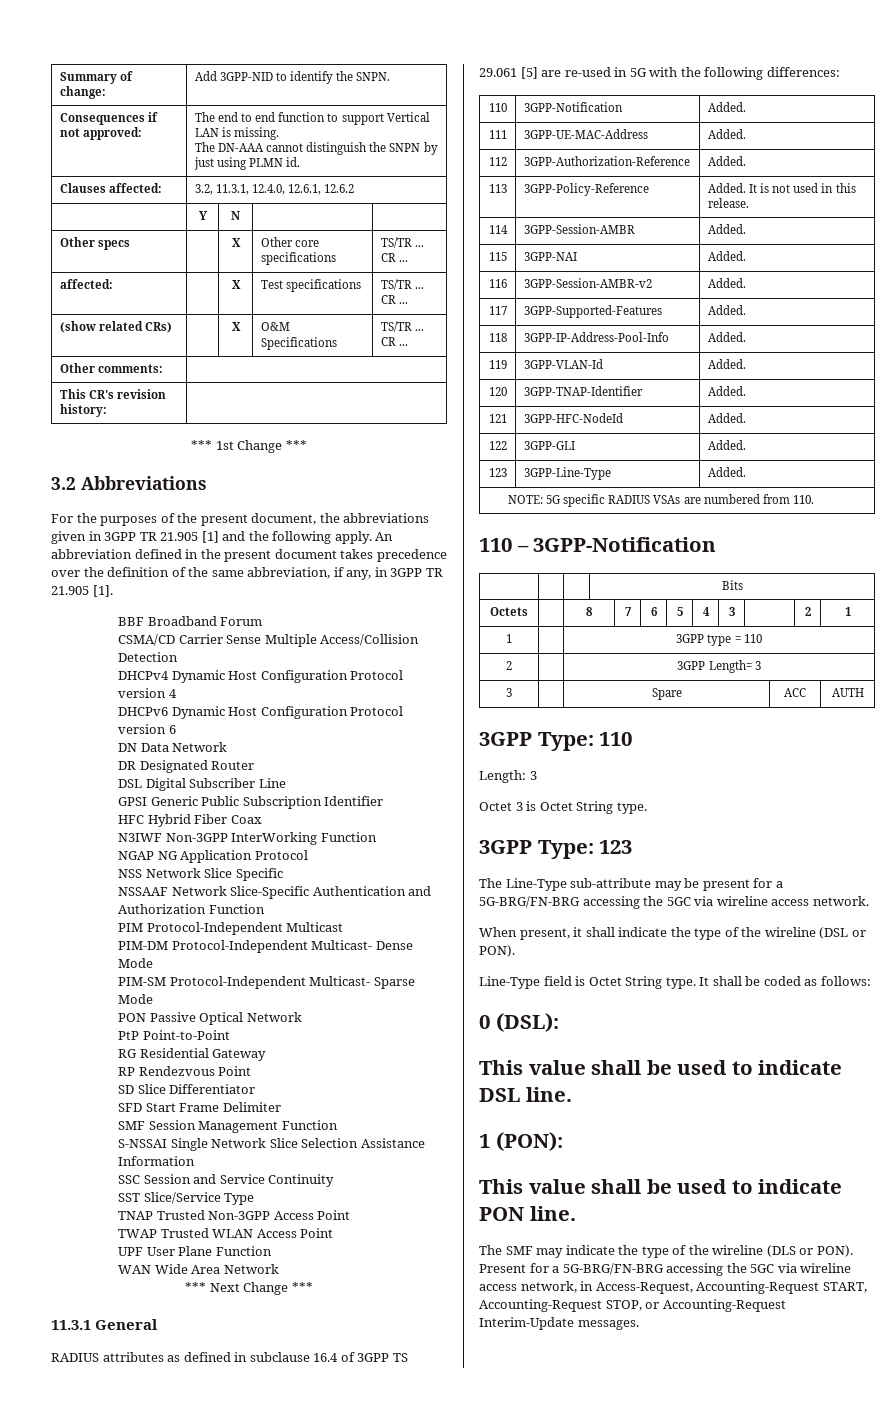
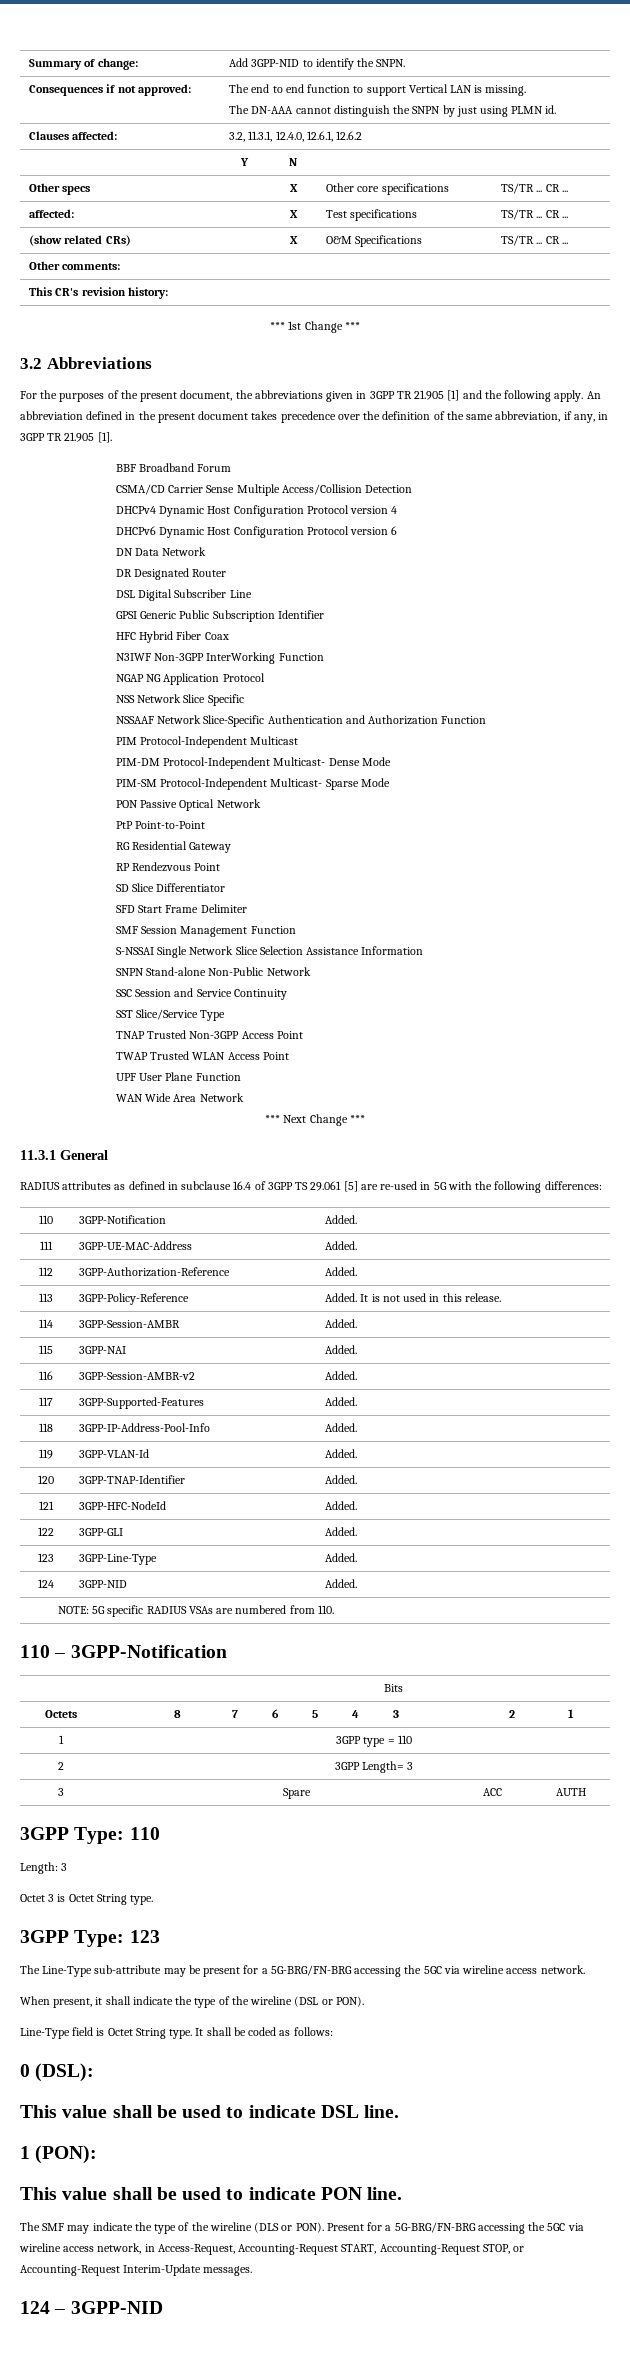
(196, 1161) none -> [115,967,311,976] // SNPN Stand-alone Non-Public Network
(746, 472) none -> [37,1579,54,1588] [79,1580,128,1588] [325,1579,358,1588] // 124 | 3GPP-NID | Added.
(639, 1325) none -> [20,2301,163,2314] // 124 – 3GPP-NID

